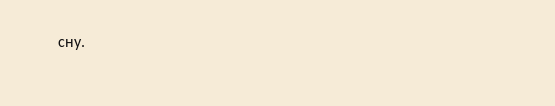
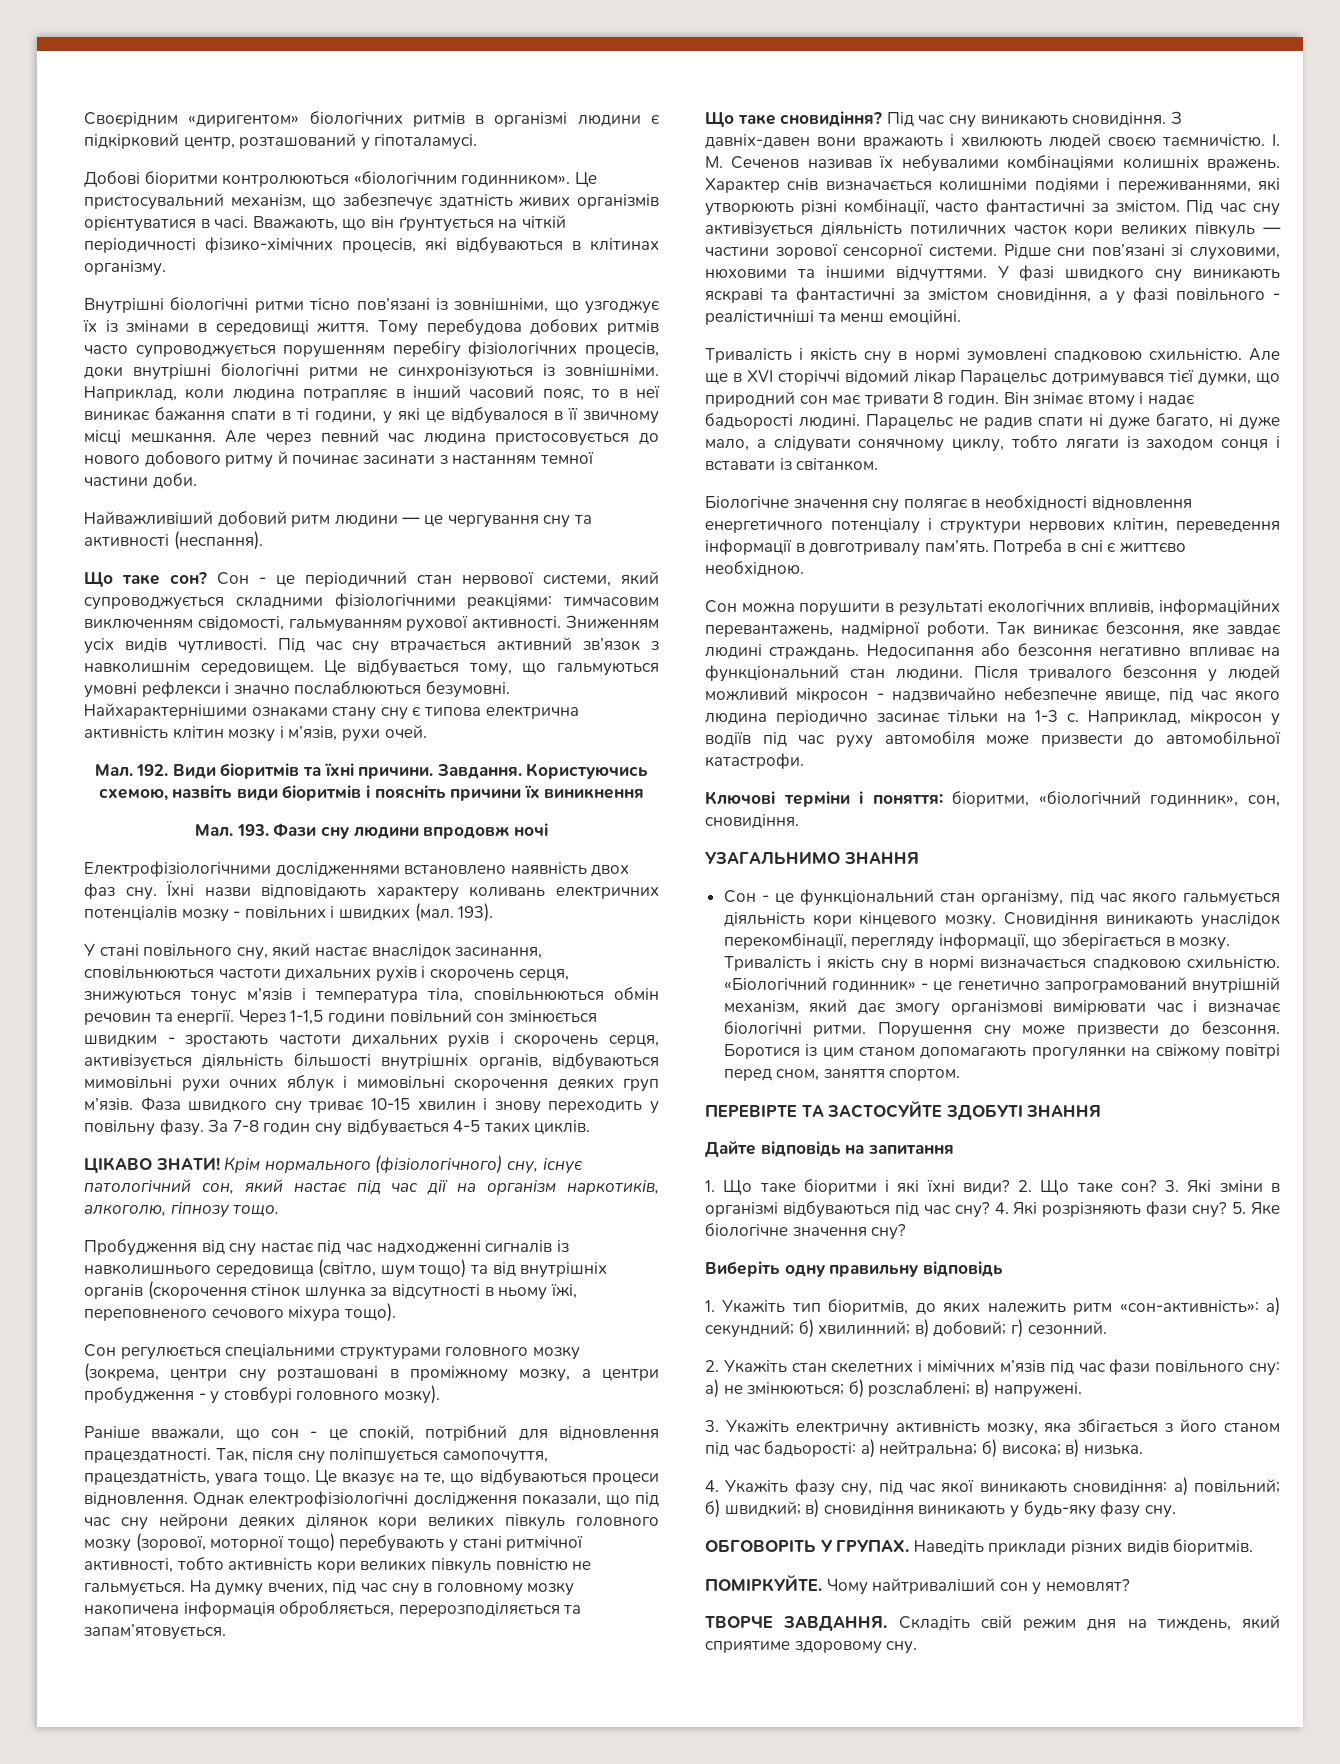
(58, 44) none -> [84,111,660,127] [84,133,478,150] [84,171,597,187] [84,193,660,210] [84,215,566,232] [84,237,659,254] [84,260,166,276] [84,297,660,314] [83,319,659,336] [84,341,659,358] [84,363,660,380] [84,385,660,401] [84,407,659,424] [84,429,659,446] [84,451,594,468] [84,473,197,489] [84,511,592,528] [84,531,263,550] [84,571,659,587] [84,593,659,610] [84,615,659,632] [84,637,659,654] [84,659,660,676] [84,681,510,698] [84,703,579,720] [84,725,427,742] [94,763,649,779] [98,785,645,801] [195,823,548,839] [84,861,630,877] [84,881,659,900] [84,903,494,922] [84,943,543,960] [84,966,569,982] [84,987,659,1004] [84,1009,597,1025] [84,1032,659,1048] [84,1053,659,1070] [84,1075,659,1092] [84,1097,660,1114] [84,1119,591,1136] [84,1155,583,1174] [84,1179,659,1195] [84,1202,280,1218] [84,1239,569,1256] [84,1259,608,1278] [84,1281,577,1300] [84,1303,396,1322] [84,1344,580,1360] [84,1363,659,1382] [84,1385,440,1404] [84,1425,659,1441] [84,1448,548,1464] [84,1469,659,1486] [84,1491,659,1507] [84,1513,659,1530] [84,1533,584,1552] [84,1557,592,1574] [84,1580,575,1596] [84,1601,582,1617] [84,1624,226,1640] [705,111,1182,128] [705,133,1280,149] [705,155,1280,172] [705,178,1280,193] [705,199,1280,216] [705,222,1281,238] [705,244,1280,260] [705,265,1280,282] [705,287,1280,304] [705,309,961,325] [705,348,1280,364] [705,369,1280,386] [705,391,1195,408] [705,413,1280,430] [705,435,1280,452] [705,458,879,471] [705,495,1192,512] [705,518,1280,534] [705,539,1186,556] [705,561,804,577] [705,599,1280,616] [705,621,1281,637] [704,643,1280,659] [705,665,1280,682] [705,687,1280,703] [704,710,1280,726] [705,731,1281,748] [705,753,804,769] [705,791,1280,807] [705,814,799,829] [705,851,919,865] [723,889,1280,906] [723,912,1280,928] [723,933,1231,950] [723,956,1280,972] [723,977,1280,994] [723,999,1281,1016] [723,1021,1280,1038] [723,1044,1280,1060] [723,1069,961,1081] [705,1101,1102,1120] [705,1141,954,1157] [705,1179,1280,1195] [705,1201,1280,1218] [705,1223,907,1240] [705,1261,1003,1277] [705,1297,1280,1316] [705,1319,1107,1338] [705,1359,1280,1376] [705,1379,1082,1398] [705,1419,1280,1436] [705,1439,1143,1458] [705,1477,1280,1496] [705,1499,1176,1518] [705,1539,1254,1555] [705,1575,1130,1595] [705,1615,1280,1631] [705,1641,882,1654] Своєрідним «диригентом» біологічних ритмів в організмі людини є підкірковий центр, розташований у гіпоталамусі. // Добові біоритми контролюються «біологічним годинником». Це пристосувальний механізм, що забезпечує здатність живих організмів орієнтуватися в часі. Вважають, що він ґрунтується на чіткій періодичності фізико-хімічних процесів, які відбуваються в клітинах організму. // Внутрішні біологічні ритми тісно пов’язані із зовнішніми, що узгоджує їх із змінами в середовищі життя. Тому перебудова добових ритмів часто супроводжується порушенням перебігу фізіологічних процесів, доки внутрішні біологічні ритми не синхронізуються із зовнішніми. Наприклад, коли людина потрапляє в інший часовий пояс, то в неї виникає бажання спати в ті години, у які це відбувалося в її звичному місці мешкання. Але через певний час людина пристосовується до нового добового ритму й починає засинати з настанням темної частини доби. // Найважливіший добовий ритм людини — це чергування сну та активності (неспання). // Що таке сон? Сон - це періодичний стан нервової системи, який супроводжується складними фізіологічними реакціями: тимчасовим виключенням свідомості, гальмуванням рухової активності. Зниженням усіх видів чутливості. Під час сну втрачається активний зв’язок з навколишнім середовищем. Це відбувається тому, що гальмуються умовні рефлекси і значно послаблюються безумовні. Найхарактернішими ознаками стану сну є типова електрична активність клітин мозку і м’язів, рухи очей. // Мал. 192. Види біоритмів та їхні причини. Завдання. Користуючись схемою, назвіть види біоритмів і поясніть причини їх виникнення // Мал. 193. Фази сну людини впродовж ночі // Електрофізіологічними дослідженнями встановлено наявність двох фаз сну. Їхні назви відповідають характеру коливань електричних потенціалів мозку - повільних і швидких (мал. 193). // У стані повільного сну, який настає внаслідок засинання, сповільнюються частоти дихальних рухів і скорочень серця, знижуються тонус м’язів і температура тіла, сповільнюються обмін речовин та енергії. Через 1-1,5 години повільний сон змінюється швидким - зростають частоти дихальних рухів і скорочень серця, активізується діяльність більшості внутрішніх органів, відбуваються мимовільні рухи очних яблук і мимовільні скорочення деяких груп м’язів. Фаза швидкого сну триває 10-15 хвилин і знову переходить у повільну фазу. За 7-8 годин сну відбувається 4-5 таких циклів. // ЦІКАВО ЗНАТИ! Крім нормального (фізіологічного) сну, існує патологічний сон, який настає під час дії на організм наркотиків, алкоголю, гіпнозу тощо. // Пробудження від сну настає під час надходженні сигналів із навколишнього середовища (світло, шум тощо) та від внутрішніх органів (скорочення стінок шлунка за відсутності в ньому їжі, переповненого сечового міхура тощо). // Сон регулюється спеціальними структурами головного мозку (зокрема, центри сну розташовані в проміжному мозку, а центри пробудження - у стовбурі головного мозку). // Раніше вважали, що сон - це спокій, потрібний для відновлення працездатності. Так, після сну поліпшується самопочуття, працездатність, увага тощо. Це вказує на те, що відбуваються процеси відновлення. Однак електрофізіологічні дослідження показали, що під час сну нейрони деяких ділянок кори великих півкуль головного мозку (зорової, моторної тощо) перебувають у стані ритмічної активності, тобто активність кори великих півкуль повністю не гальмується. На думку вчених, під час сну в головному мозку накопичена інформація обробляється, перерозподіляється та запам’ятовується. // Що таке сновидіння? Під час сну виникають сновидіння. З давніх-давен вони вражають і хвилюють людей своєю таємничістю. І. М. Сеченов називав їх небувалими комбінаціями колишніх вражень. Характер снів визначається колишніми подіями і переживаннями, які утворюють різні комбінації, часто фантастичні за змістом. Під час сну активізується діяльність потиличних часток кори великих півкуль — частини зорової сенсорної системи. Рідше сни пов’язані зі слуховими, нюховими та іншими відчуттями. У фазі швидкого сну виникають яскраві та фантастичні за змістом сновидіння, а у фазі повільного - реалістичніші та менш емоційні. // Тривалість і якість сну в нормі зумовлені спадковою схильністю. Але ще в XVI сторіччі відомий лікар Парацельс дотримувався тієї думки, що природний сон має тривати 8 годин. Він знімає втому і надає бадьорості людині. Парацельс не радив спати ні дуже багато, ні дуже мало, а слідувати сонячному циклу, тобто лягати із заходом сонця і вставати із світанком. // Біологічне значення сну полягає в необхідності відновлення енергетичного потенціалу і структури нервових клітин, переведення інформації в довготривалу пам’ять. Потреба в сні є життєво необхідною. // Сон можна порушити в результаті екологічних впливів, інформаційних перевантажень, надмірної роботи. Так виникає безсоння, яке завдає людині страждань. Недосипання або безсоння негативно впливає на функціональний стан людини. Після тривалого безсоння у людей можливий мікросон - надзвичайно небезпечне явище, під час якого людина періодично засинає тільки на 1-3 с. Наприклад, мікросон у водіїв під час руху автомобіля може призвести до автомобільної катастрофи. // Ключові терміни і поняття: біоритми, «біологічний годинник», сон, сновидіння. // УЗАГАЛЬНИМО ЗНАННЯ // Сон - це функціональний стан організму, під час якого гальмується діяльність кори кінцевого мозку. Сновидіння виникають унаслідок перекомбінації, перегляду інформації, що зберігається в мозку. Тривалість і якість сну в нормі визначається спадковою схильністю. «Біологічний годинник» - це генетично запрограмований внутрішній механізм, який дає змогу організмові вимірювати час і визначає біологічні ритми. Порушення сну може призвести до безсоння. Боротися із цим станом допомагають прогулянки на свіжому повітрі перед сном, заняття спортом. // ПЕРЕВІРТЕ ТА ЗАСТОСУЙТЕ ЗДОБУТІ ЗНАННЯ // Дайте відповідь на запитання // 1. Що таке біоритми і які їхні види? 2. Що таке сон? 3. Які зміни в організмі відбуваються під час сну? 4. Які розрізняють фази сну? 5. Яке біологічне значення сну? // Виберіть одну правильну відповідь // 1. Укажіть тип біоритмів, до яких належить ритм «сон-активність»: а) секундний; б) хвилинний; в) добовий; г) сезонний. // 2. Укажіть стан скелетних і мімічних м’язів під час фази повільного сну: а) не змінюються; б) розслаблені; в) напружені. // 3. Укажіть електричну активність мозку, яка збігається з його станом під час бадьорості: а) нейтральна; б) висока; в) низька. // 4. Укажіть фазу сну, під час якої виникають сновидіння: а) повільний; б) швидкий; в) сновидіння виникають у будь-яку фазу сну. // ОБГОВОРІТЬ У ГРУПАХ. Наведіть приклади різних видів біоритмів. // ПОМІРКУЙТЕ. Чому найтриваліший сон у немовлят? // ТВОРЧЕ ЗАВДАННЯ. Складіть свій режим дня на тиждень, який сприятиме здоровому

